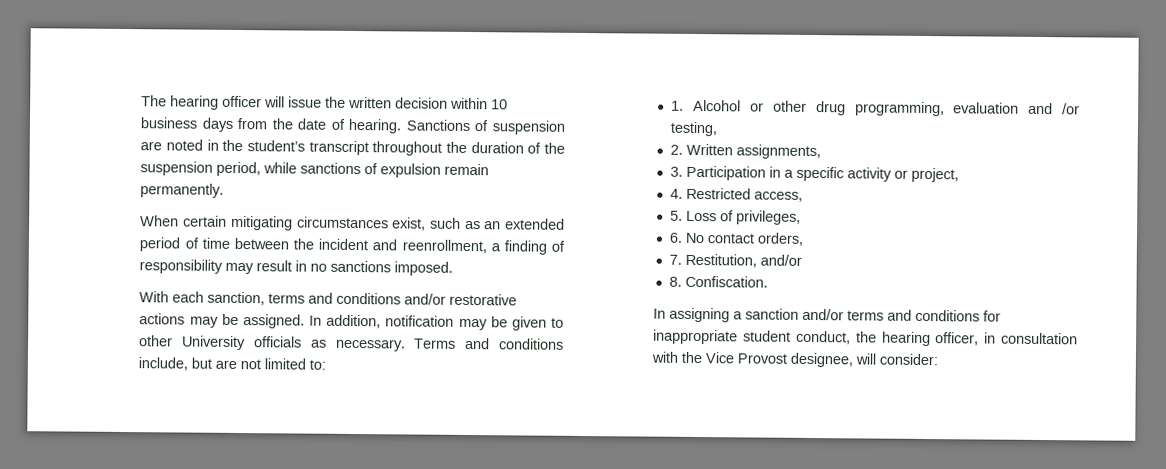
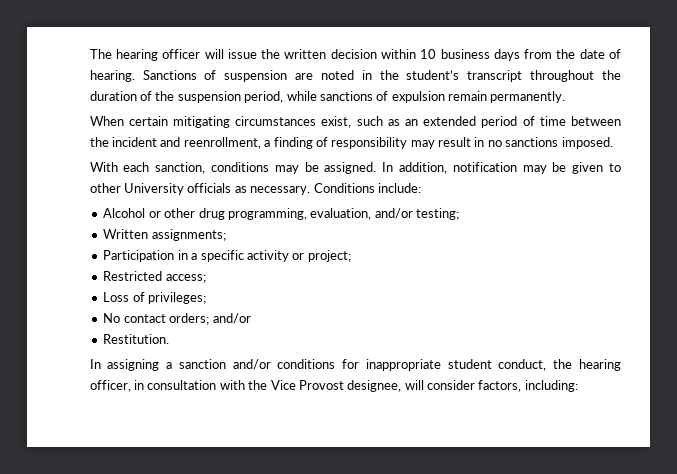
[268,292,518,306] [139,313,186,325] terms and conditions and/or restorative actions -> [211,162,270,172] conditions
[413,337,564,350] [138,357,327,371] [671,100,685,111] Terms and conditions include, but are not limited to: // 1. -> [313,183,421,193] Conditions include: //
[953,102,1080,115] [670,121,718,137] [670,143,822,160] [670,166,684,177] evaluation and /or testing, // 2. Written assignments, // 3. -> [310,208,460,220] [103,229,226,241] evaluation, and/or testing; // Written assignments; //
[911,167,960,183] [670,187,804,202] [670,210,802,225] [669,232,805,246] [669,253,758,268] project, // 4. Restricted access, // 5. Loss of privileges, // 6. No contact orders, // 7. Restitution, -> [307,250,351,262] [103,271,206,283] [103,292,207,304] [103,313,210,325] project; // Restricted access; // Loss of privileges; // No contact orders;
[669,275,769,288] 8. Confiscation. -> [103,334,170,344] Restitution.
[847,309,913,321] terms and -> (271, 364) none
[879,353,939,366] consider: -> [427,380,578,392] consider factors, including:

